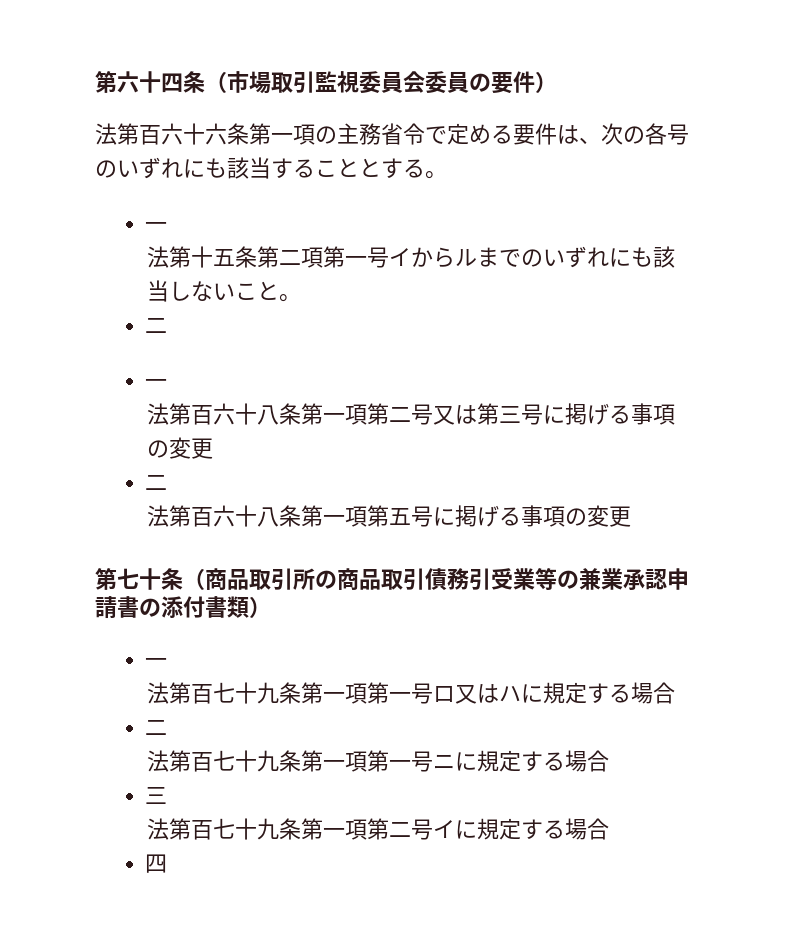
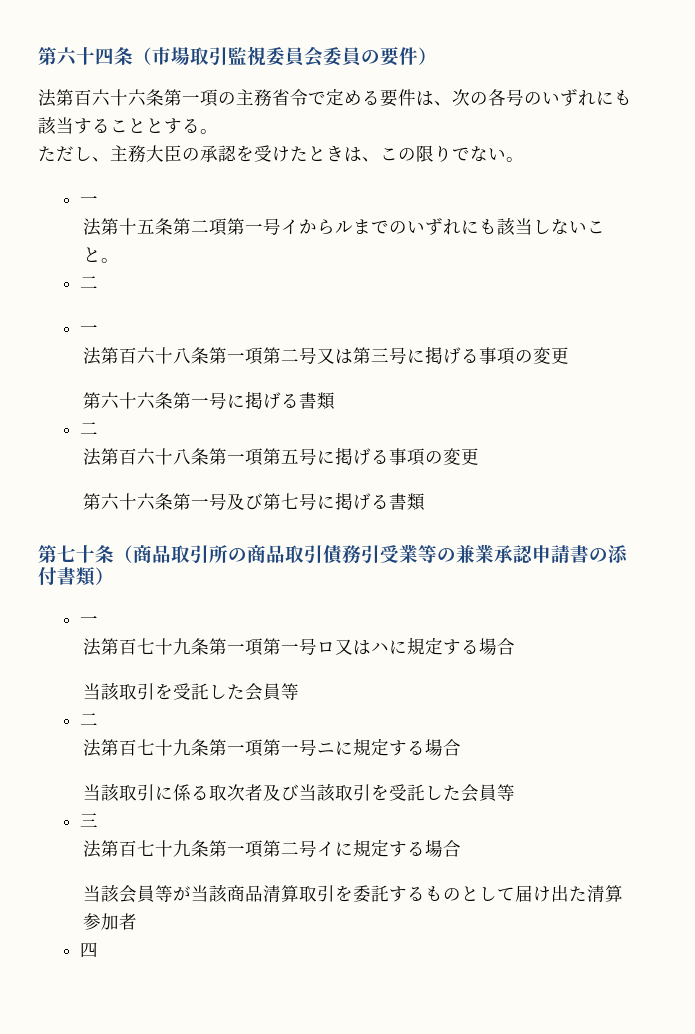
(447, 175) none -> [38,145,524,162] // ただし、主務大臣の承認を受けたときは、この限りでない。
(214, 448) none -> [82,391,335,410] // 第六十六条第一号に掲げる書類
(632, 516) none -> [82,492,425,511] // 第六十六条第一号及び第七号に掲げる書類
(676, 693) none -> [82,683,299,701] // 当該取引を受託した会員等
(610, 761) none -> [82,784,515,802] // 当該取引に係る取次者及び当該取引を受託した会員等
(610, 829) none -> [82,885,623,903] [82,913,137,930] // 当該会員等が当該商品清算取引を委託するものとして届け出た清算参加者

